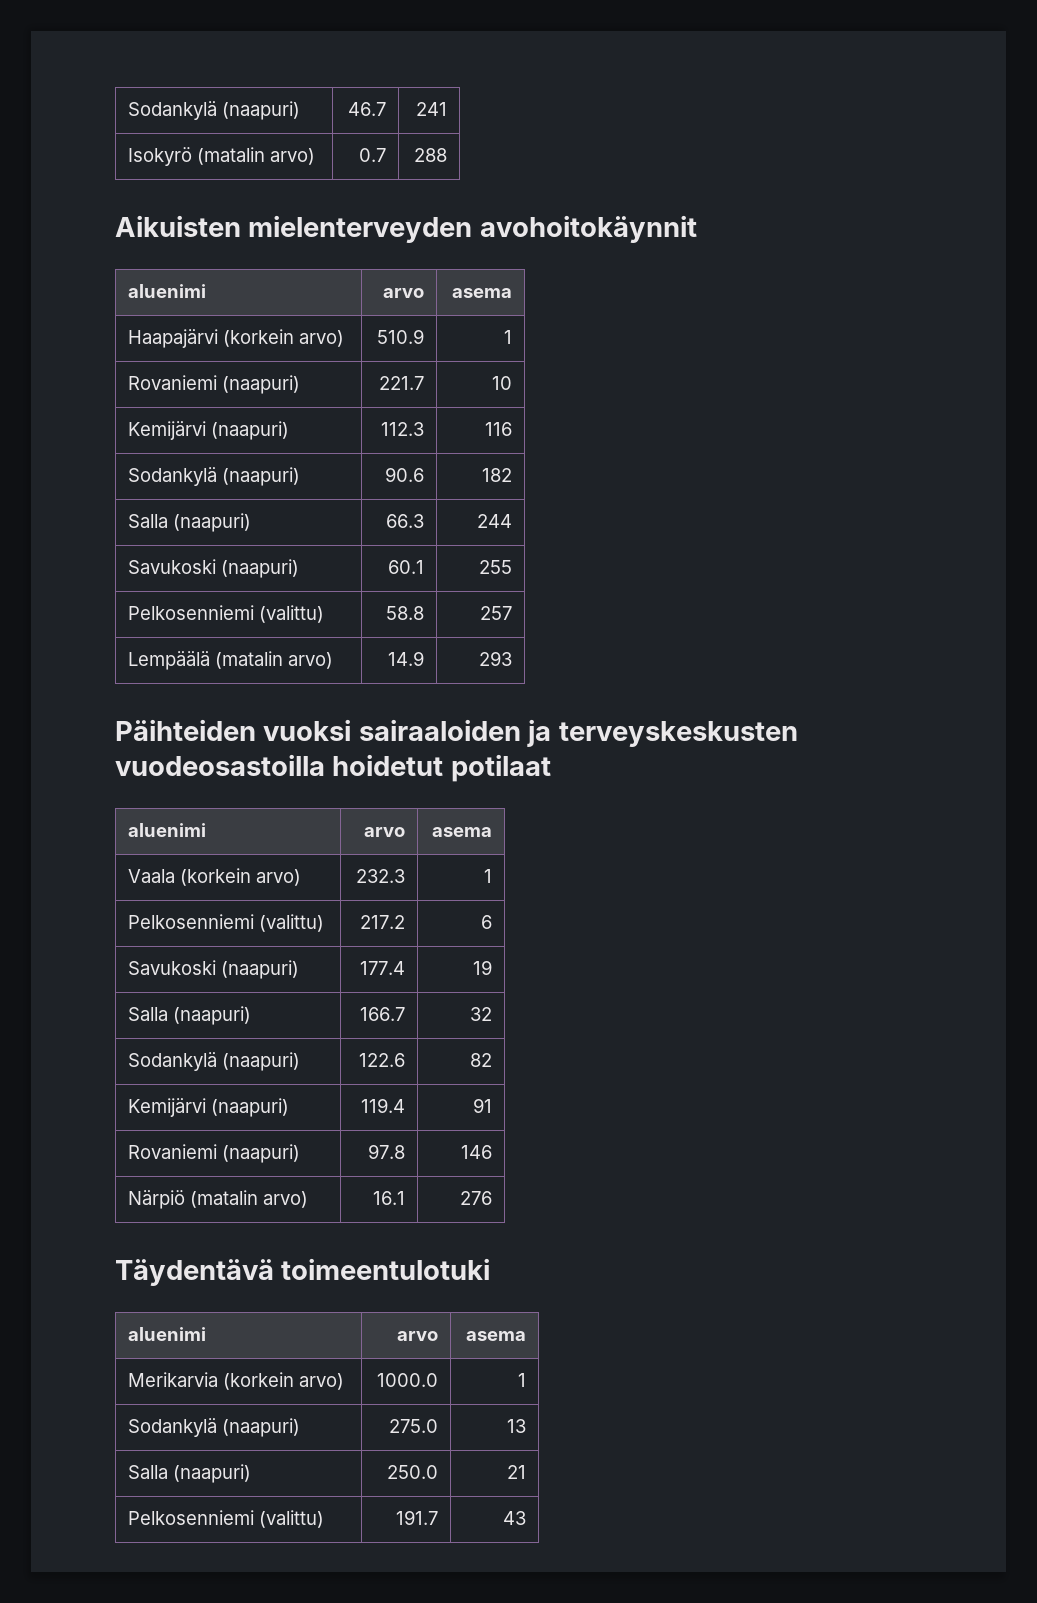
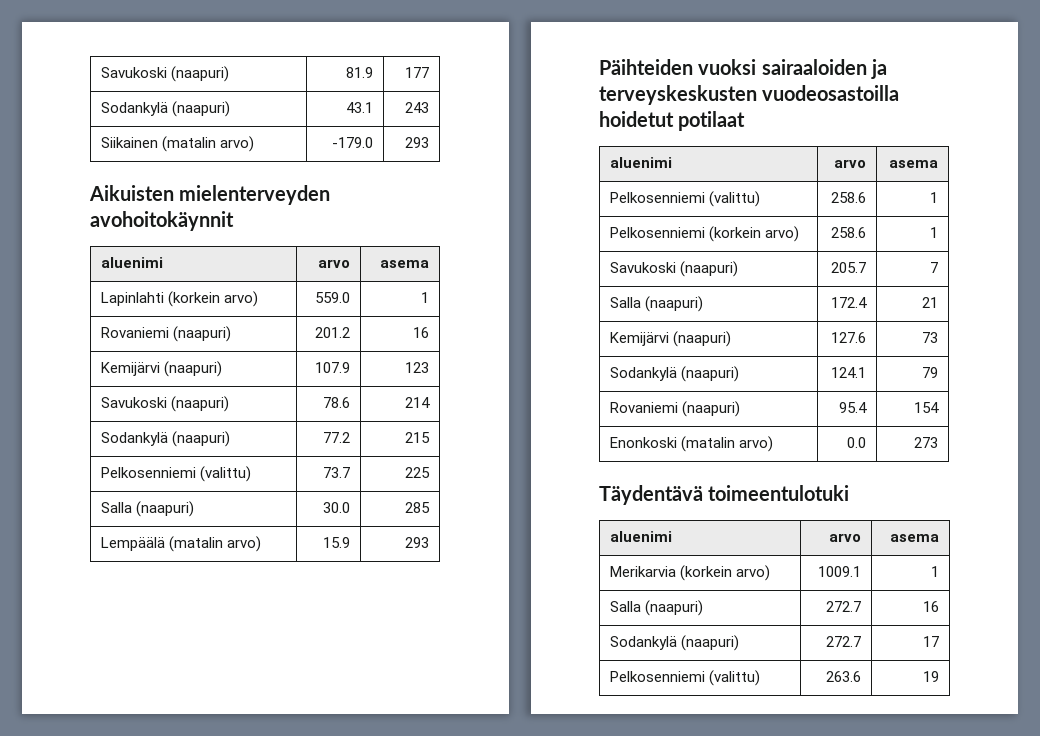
[128,101,301,120] [347,102,386,116] [415,102,447,116] [128,147,316,166] [358,148,386,162] [413,148,447,162] Sodankylä (naapuri) | 46.7 | 241 // Isokyrö (matalin arvo) | 0.7 | 288 -> [100,66,229,82] [346,67,374,78] [405,67,430,78] [100,101,230,117] [346,102,374,113] [405,102,430,113] [100,136,254,152] [332,137,374,148] [405,137,430,148] Savukoski (naapuri) | 81.9 | 177 // Sodankylä (naapuri) | 43.1 | 243 // Siikainen (matalin arvo) | -179.0 | 293
[128,329,345,348] [376,329,424,344] Haapajärvi (korkein arvo) | 510.9 -> [100,291,258,307] [315,292,351,303] Lapinlahti (korkein arvo) | 559.0
[378,376,424,390] [491,376,512,390] [128,421,290,440] [380,422,424,436] [484,422,512,436] [128,467,301,486] [384,467,424,482] [481,468,512,482] [128,513,252,532] [385,514,424,528] [476,514,512,528] [128,559,300,578] [387,560,424,574] [478,560,512,574] [128,605,325,623] [385,606,424,620] [479,606,512,620] 221.7 | 10 // Kemijärvi (naapuri) | 112.3 | 116 // Sodankylä (naapuri) | 90.6 | 182 // Salla (naapuri) | 66.3 | 244 // Savukoski (naapuri) | 60.1 | 255 // Pelkosenniemi (valittu) | 58.8 | 257 -> [315,327,351,338] [413,327,430,338] [100,361,222,377] [315,362,351,373] [405,362,430,373] [100,396,229,412] [323,397,351,408] [405,397,431,408] [100,431,230,447] [323,432,351,443] [405,432,431,443] [100,466,251,482] [323,467,351,478] [405,467,431,478] [100,501,194,517] [323,502,351,513] [405,502,431,513] 201.2 | 16 // Kemijärvi (naapuri) | 107.9 | 123 // Savukoski (naapuri) | 78.6 | 214 // Sodankylä (naapuri) | 77.2 | 215 // Pelkosenniemi (valittu) | 73.7 | 225 // Salla (naapuri) | 30.0 | 285
[387,651,424,666] 14.9 -> [323,537,351,548] 15.9
[128,868,302,886] [355,869,405,883] [483,869,492,883] [128,914,325,932] [359,915,405,929] [480,915,492,929] [128,960,300,979] [359,961,405,975] [472,960,492,975] [128,1006,252,1025] [359,1007,405,1021] [469,1007,492,1021] [128,1052,301,1071] [358,1053,405,1067] [469,1053,492,1067] [128,1098,290,1117] [360,1098,405,1113] [472,1098,492,1113] [128,1144,301,1163] [367,1144,405,1159] [460,1145,492,1159] [128,1190,309,1209] [372,1191,405,1205] [459,1191,492,1205] Vaala (korkein arvo) | 232.3 | 1 // Pelkosenniemi (valittu) | 217.2 | 6 // Savukoski (naapuri) | 177.4 | 19 // Salla (naapuri) | 166.7 | 32 // Sodankylä (naapuri) | 122.6 | 82 // Kemijärvi (naapuri) | 119.4 | 91 // Rovaniemi (naapuri) | 97.8 | 146 // Närpiö (matalin arvo) | 16.1 | 276 -> [609,191,760,207] [831,192,867,203] [930,192,939,203] [609,226,799,242] [831,227,867,238] [930,227,939,238] [609,261,738,277] [831,262,867,273] [930,262,939,273] [609,296,703,312] [831,297,868,308] [922,297,939,308] [609,331,731,347] [831,332,867,343] [922,332,939,343] [609,366,739,382] [831,367,867,378] [922,367,939,378] [609,401,740,417] [839,402,868,413] [914,402,940,413] [609,436,773,452] [847,437,867,448] [914,437,939,448] Pelkosenniemi (valittu) | 258.6 | 1 // Pelkosenniemi (korkein arvo) | 258.6 | 1 // Savukoski (naapuri) | 205.7 | 7 // Salla (naapuri) | 172.4 | 21 // Kemijärvi (naapuri) | 127.6 | 73 // Sodankylä (naapuri) | 124.1 | 79 // Rovaniemi (naapuri) | 95.4 | 154 // Enonkoski (matalin arvo) | 0.0 | 273
[376,1373,438,1387] [517,1373,526,1387] [128,1418,301,1437] [388,1419,438,1433] [506,1419,526,1433] [128,1464,252,1483] [386,1465,438,1479] [506,1465,526,1479] [128,1510,325,1528] [395,1510,438,1525] [502,1511,526,1525] 1000.0 | 1 // Sodankylä (naapuri) | 275.0 | 13 // Salla (naapuri) | 250.0 | 21 // Pelkosenniemi (valittu) | 191.7 | 43 -> [818,566,862,577] [931,566,940,577] [609,600,703,616] [826,601,862,612] [923,601,940,612] [609,635,739,651] [826,636,862,647] [923,636,940,647] [609,670,760,686] [826,671,862,682] [923,671,940,682] 1009.1 | 1 // Salla (naapuri) | 272.7 | 16 // Sodankylä (naapuri) | 272.7 | 17 // Pelkosenniemi (valittu) | 263.6 | 19

